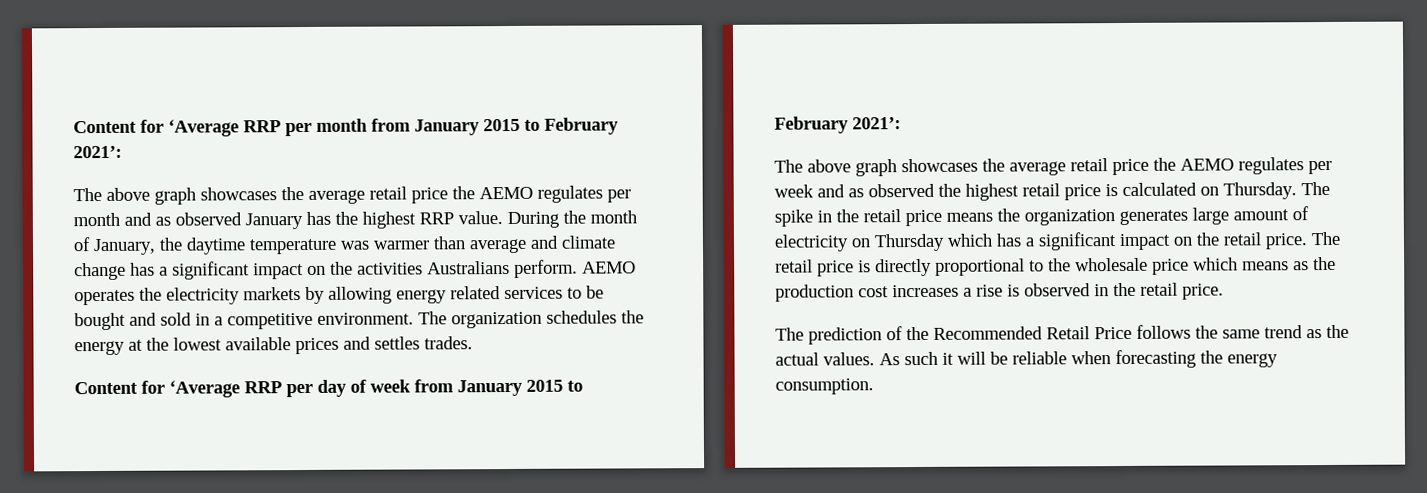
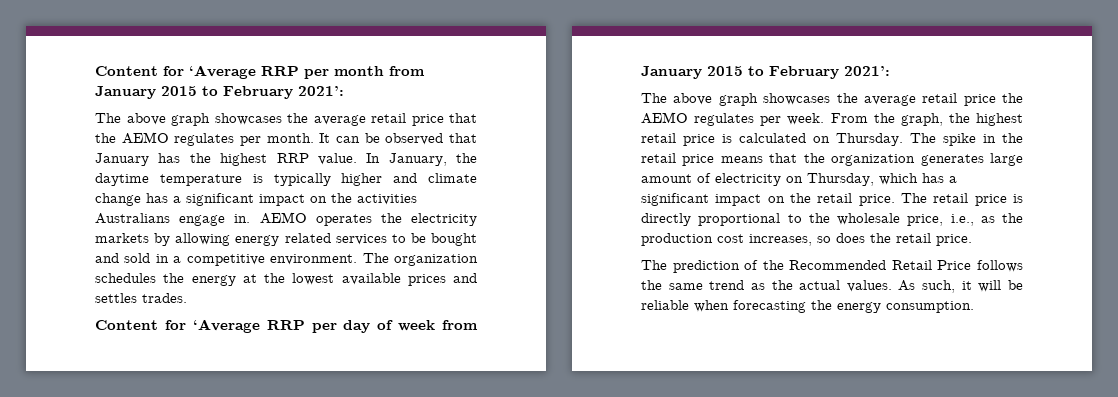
[452,185,631,203] [73,212,242,227] the AEMO regulates per month and as observed -> [449,113,477,123] [95,132,478,146] that the AEMO regulates per month. It can be observed that
[507,210,637,229] [73,236,527,256] During the month of January, the daytime temperature was warmer than average -> [366,153,477,166] [95,173,383,186] In January, the daytime temperature is typically higher
[514,259,578,278] perform. -> [179,214,251,226] engage in.
[774,183,935,198] week and as observed -> [787,113,943,126] week. From the graph,
(993, 217) none -> [769,153,798,163] that
[874,233,945,252] Thursday -> [807,173,874,186] Thursday,
[1152,257,1289,275] price which means -> [907,214,974,226] price, i.e.,
[892,283,1109,298] increases a rise is observed in -> [749,233,865,246] increases, so does
[904,351,938,366] such -> [922,280,956,293] such,

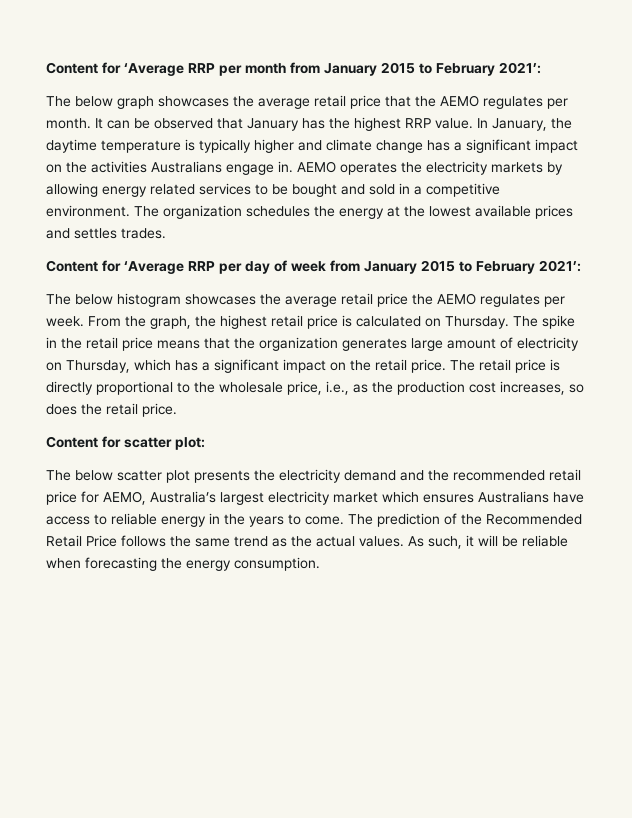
[126,113,166,125] above -> [75,96,113,107] below
[673,93,758,106] above graph -> [75,293,181,307] below histogram
(972, 240) none -> [46,436,205,450] [46,469,581,483] [46,491,584,505] [46,513,344,527] Content for scatter plot: // The below scatter plot presents the electricity demand and the recommended retail price for AEMO, Australia’s largest electricity market which ensures Australians have access to reliable energy in the years to come.

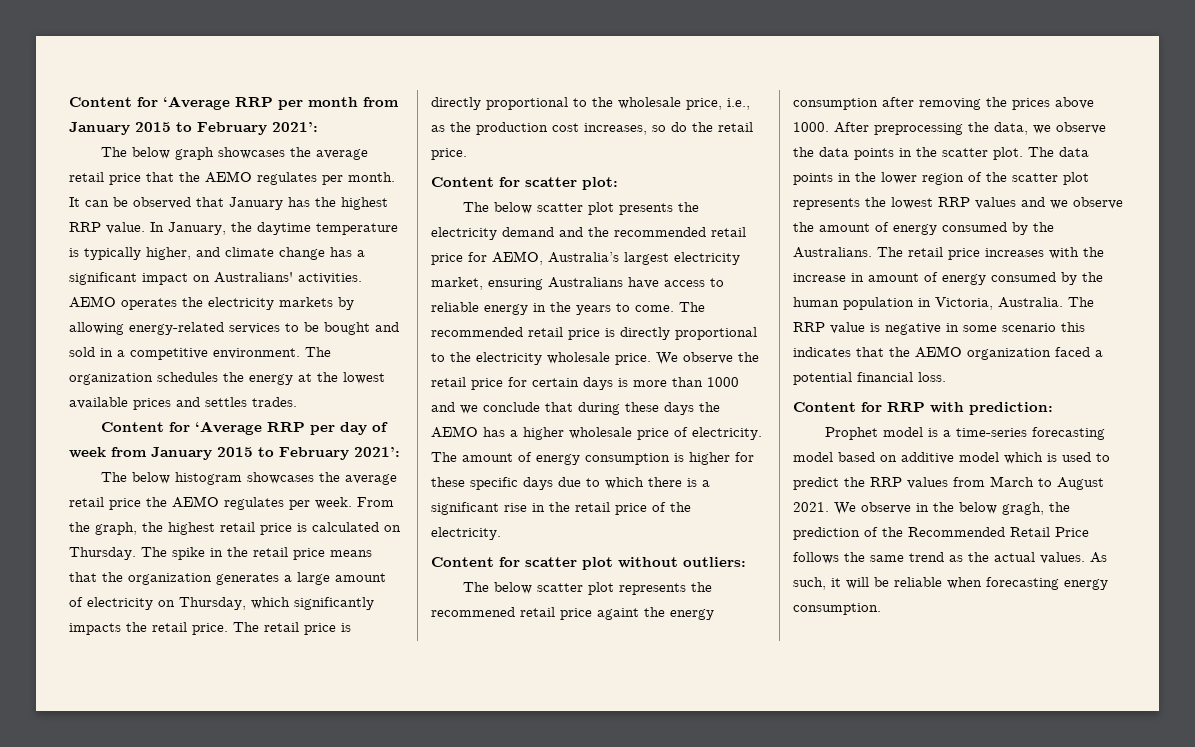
[254,139,294,153] higher -> [146,247,191,260] higher,
[66,161,293,175] the activities Australians engage in. -> [214,272,362,284] Australians' activities.
[102,184,195,197] energy related -> [129,322,224,335] energy-related
(407, 344) none -> [284,575,292,582] a
[175,359,346,373] has a significant impact on -> [294,597,374,610] [69,623,121,635] significantly impacts
[46,404,77,415] does -> [671,122,687,132] do
[333,491,474,503] market which ensures -> [431,277,543,290] market, ensuring
(373, 519) none -> [431,327,757,340] [431,352,759,365] [431,377,739,390] [431,402,720,415] [431,426,762,440] [431,452,754,465] [431,477,710,490] [431,502,691,515] [431,527,501,540] [431,557,746,570] [462,582,712,595] [431,607,714,620] [793,97,1094,110] [793,122,1106,135] [793,147,1089,160] [793,172,1089,185] [793,197,1123,210] [793,222,1054,235] [793,247,1104,260] [793,272,1103,285] [793,297,1094,310] [793,322,1085,335] [793,346,1103,360] [793,372,946,385] [793,402,1053,415] [824,427,1105,440] [793,452,1110,464] [793,476,1104,490] [793,502,1070,515] recommended retail price is directly proportional to the electricity wholesale price. We observe the retail price for certain days is more than 1000 and we conclude that during these days the AEMO has a higher wholesale price of electricity. The amount of energy consumption is higher for these specific days due to which there is a significant rise in the retail price of the electricity. // Content for scatter plot without outliers: // The below scatter plot represents the recommened retail price againt the energy consumption after removing the prices above 1000. After preprocessing the data, we observe the data points in the scatter plot. The data points in the lower region of the scatter plot represents the lowest RRP values and we observe the amount of energy consumed by the Australians. The retail price increases with the increase in amount of energy consumed by the human population in Victoria, Australia. The RRP value is negative in some scenario this indicates that the AEMO organization faced a potential financial loss. // Content for RRP with prediction: // Prophet model is a time-series forecasting model based on additive model which is used to predict the RRP values from March to August 2021. We observe in the below gragh, the
[161,558,182,569] the -> (1059, 583) none

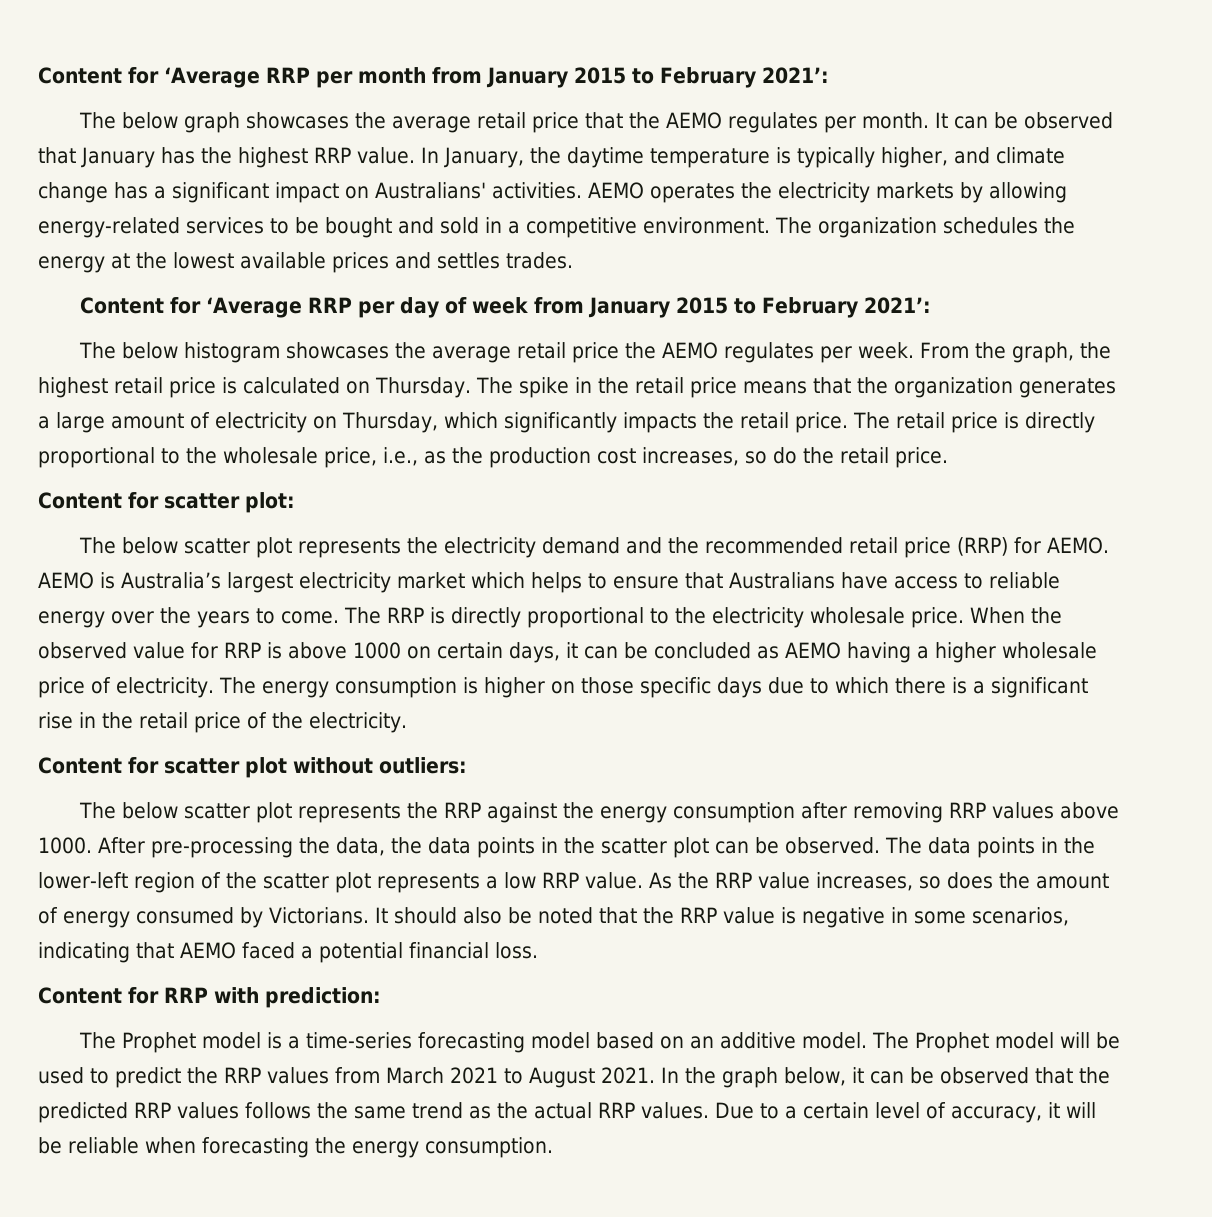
[618,203,673,215] presents -> [298,538,402,558] represents
[468,251,740,265] [431,277,543,290] for AEMO, Australia’s largest electricity market, ensuring -> [957,537,1110,556] [38,572,723,593] (RRP) for AEMO. AEMO is Australia’s largest electricity market which helps to ensure that
[533,303,546,312] in -> [111,611,154,624] over
[431,327,600,340] recommended retail price -> [387,607,424,623] RRP
[656,352,759,365] [431,377,739,390] [431,402,720,415] [431,426,505,438] We observe the retail price for certain days is more than 1000 and we conclude that during these days the AEMO has -> [970,607,1062,624] [38,642,911,663] When the observed value for RRP is above 1000 on certain days, it can be concluded as AEMO having
[462,452,532,462] amount of -> (256, 685) none
[735,452,754,462] [431,477,465,487] for these -> [550,677,634,694] on those
[431,607,639,620] recommened retail price againt -> [444,802,558,823] RRP against
[986,97,1050,110] the prices -> [949,802,1055,819] RRP values
[874,123,963,135] preprocessing -> [150,837,293,858] pre-processing
[1033,122,1106,134] we observe -> (385, 846) none
[993,147,1023,160] plot. -> [672,837,880,858] plot can be observed.
[881,172,917,184] lower -> [38,872,128,889] lower-left
[865,197,1123,209] the lowest RRP values and we observe -> [485,872,993,891] a low RRP value. As the RRP value increases, so does
[1033,222,1054,232] [793,247,1104,260] [793,272,1103,285] [793,297,1094,310] the Australians. The retail price increases with the increase in amount of energy consumed by the human population in Victoria, Australia. The -> [269,907,674,924] Victorians. It should also be noted that the
[1002,322,1085,332] [793,346,1051,360] scenario this indicates that the AEMO organization -> [972,907,1069,926] [38,942,236,963] scenarios, indicating that AEMO
(1053, 408) none -> [79,1032,117,1049] The
[901,452,1057,464] additive model which is -> [690,1032,1121,1053] an additive model. The Prophet model will be
(1034, 481) none -> [450,1067,498,1084] 2021
[834,502,1070,515] [793,527,1089,540] We observe in the below gragh, the prediction of the Recommended Retail Price -> [661,1067,1110,1088] [38,1102,239,1123] In the graph below, it can be observed that the predicted RRP values
[1040,552,1107,564] [793,577,826,590] values. As such, -> [598,1102,1042,1123] RRP values. Due to a certain level of accuracy,
(1059, 583) none -> [315,1137,346,1154] the

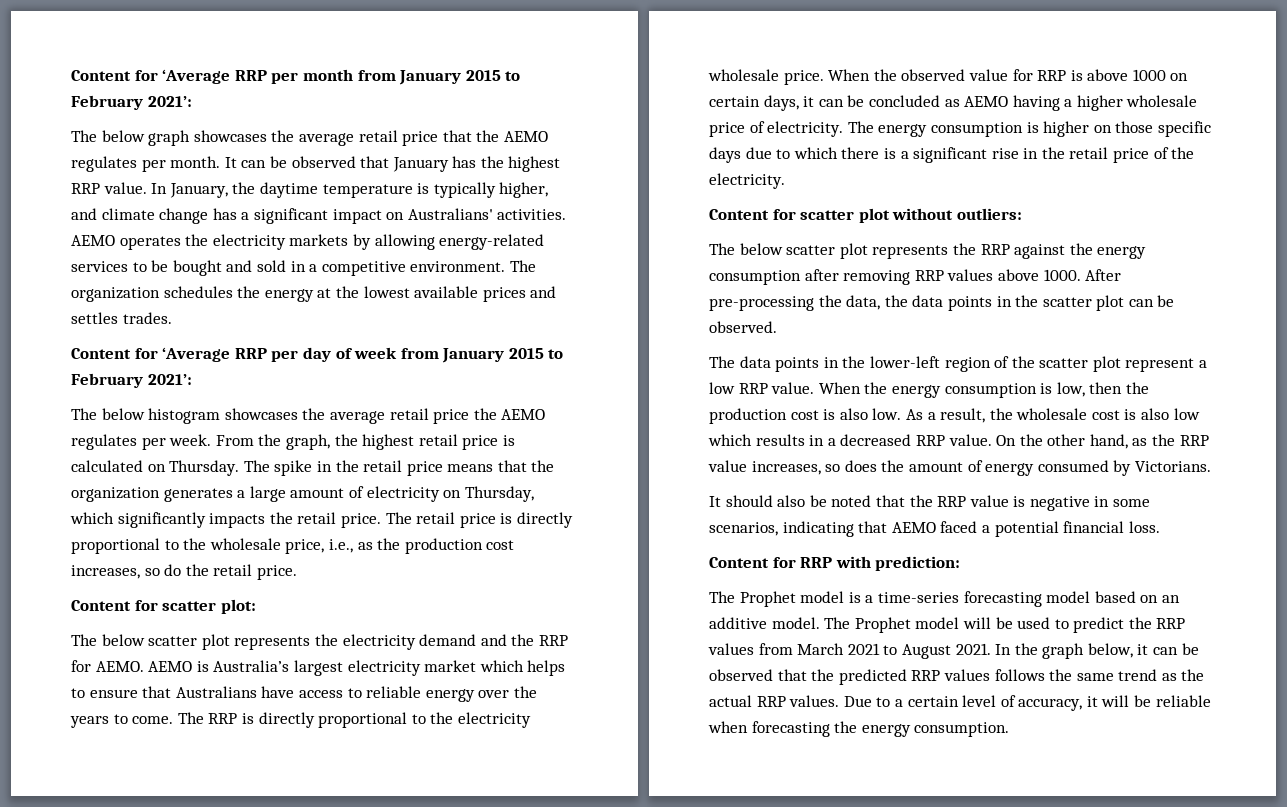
[705,537,1009,558] recommended retail price (RRP) -> [538,635,568,646] RRP
(880, 845) none -> (777, 327) //
[376,873,480,893] represents -> [1125,358,1195,372] represent
[648,872,672,889] As -> [818,382,1149,398] [709,408,1200,424] [708,434,1148,449] When the energy consumption is low, then the production cost is also low. As a result, the wholesale cost is also low which results in a decreased RRP value. On the other hand, as
(369, 915) none -> (1211, 466) //

